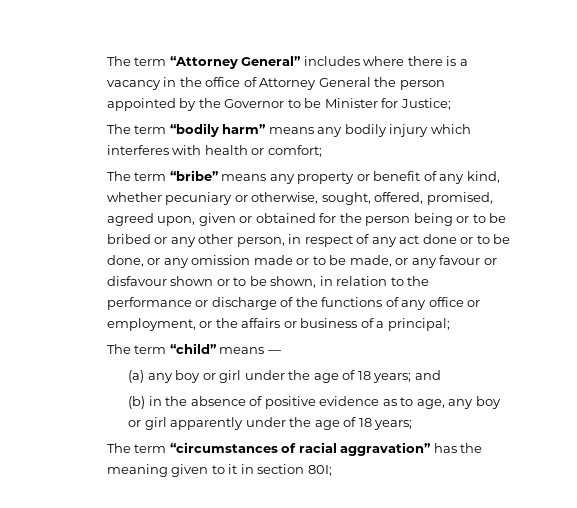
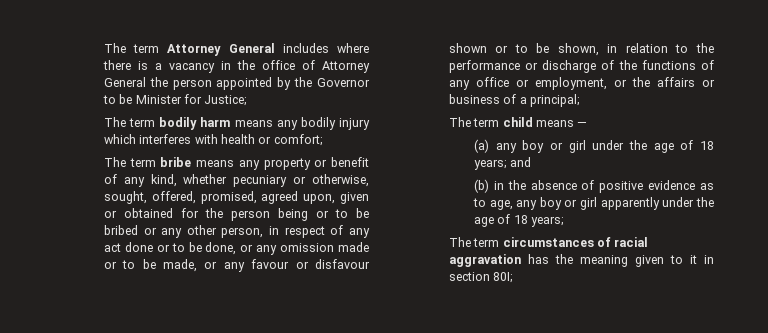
[106,56,302,69] The term “Attorney General” -> [103,43,275,56] The term Attorney General
[169,123,267,137] “bodily harm” -> [159,117,231,130] bodily harm
[169,170,219,181] “bribe” -> [160,157,192,167] bribe
[169,343,217,354] “child” -> [502,117,533,127] child
[169,442,278,453] “circumstances -> [502,237,594,247] circumstances
[340,442,432,456] aggravation” -> [448,254,521,267] aggravation

